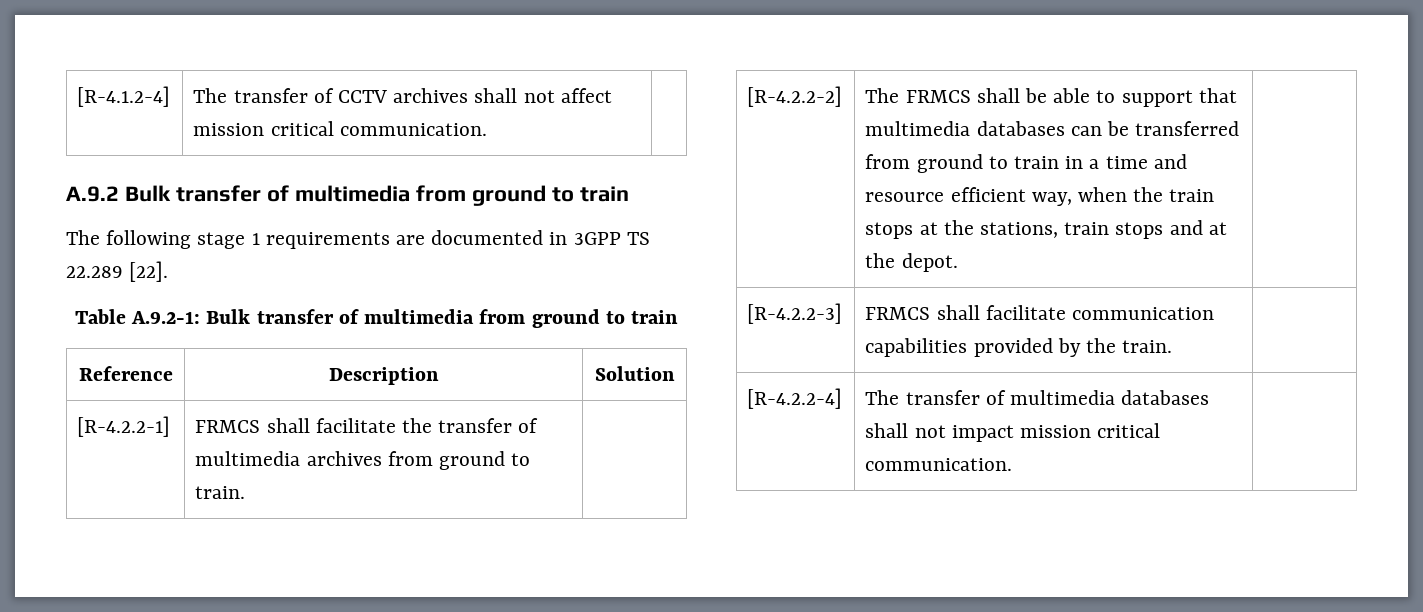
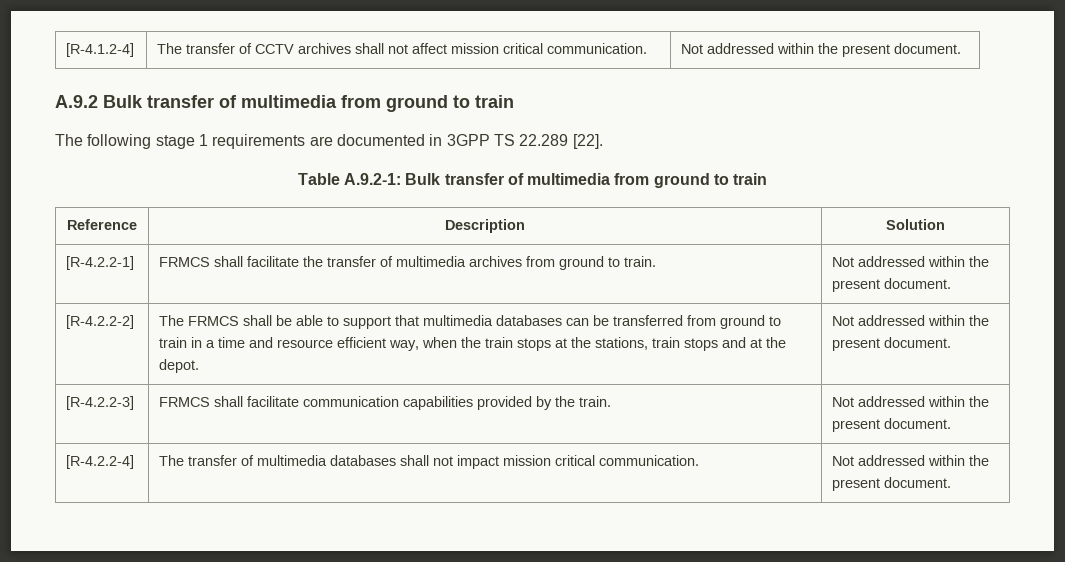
(487, 129) none -> [681,43,962,57] Not addressed within the present document.
(246, 492) none -> [832,256,990,267] [832,278,952,292] Not addressed within the present document.
(958, 262) none -> [832,315,990,326] [832,337,952,351] Not addressed within the present document.
(1173, 346) none -> [832,396,990,407] [832,418,952,432] Not addressed within the present document.
(1013, 464) none -> [832,455,990,466] [832,477,952,491] Not addressed within the present document.

